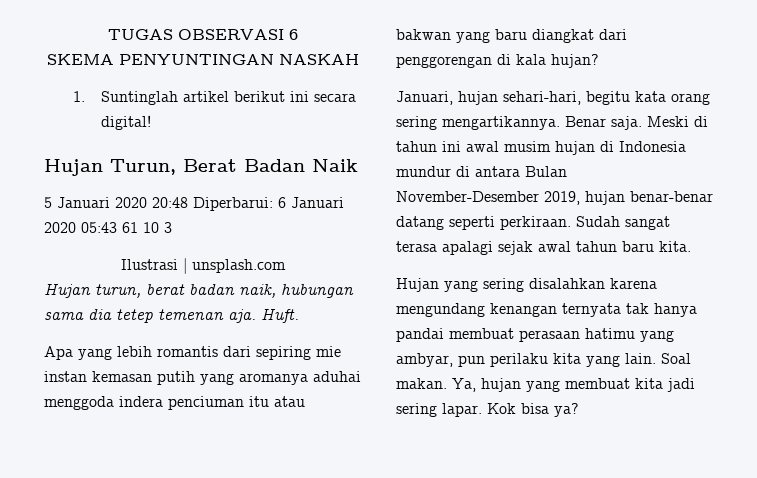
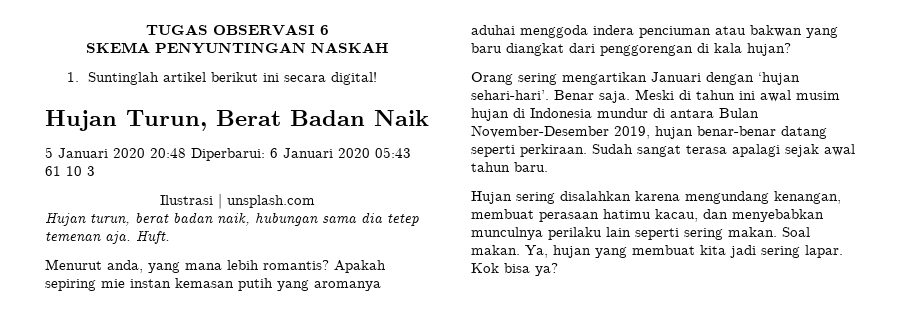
[44,346,251,360] Apa yang lebih romantis dari -> [45,259,386,273] Menurut anda, yang mana lebih romantis? Apakah
[249,396,269,407] itu -> (711, 32) none
[396,91,710,105] [396,116,560,130] Januari, hujan sehari-hari, begitu kata orang sering mengartikannya. -> [471,72,800,85] [471,90,549,100] Orang sering mengartikan Januari dengan ‘hujan sehari-hari’.
[622,241,691,252] [396,278,478,292] baru kita. // Hujan yang -> [514,162,548,172] [471,191,512,204] baru. // Hujan
[490,303,697,317] [396,328,674,342] [396,353,656,367] kenangan ternyata tak hanya pandai membuat perasaan hatimu yang ambyar, pun perilaku kita yang lain. -> [774,191,841,204] [471,209,824,222] [471,227,777,240] kenangan, membuat perasaan hatimu kacau, dan menyebabkan munculnya perilaku lain seperti sering makan.

